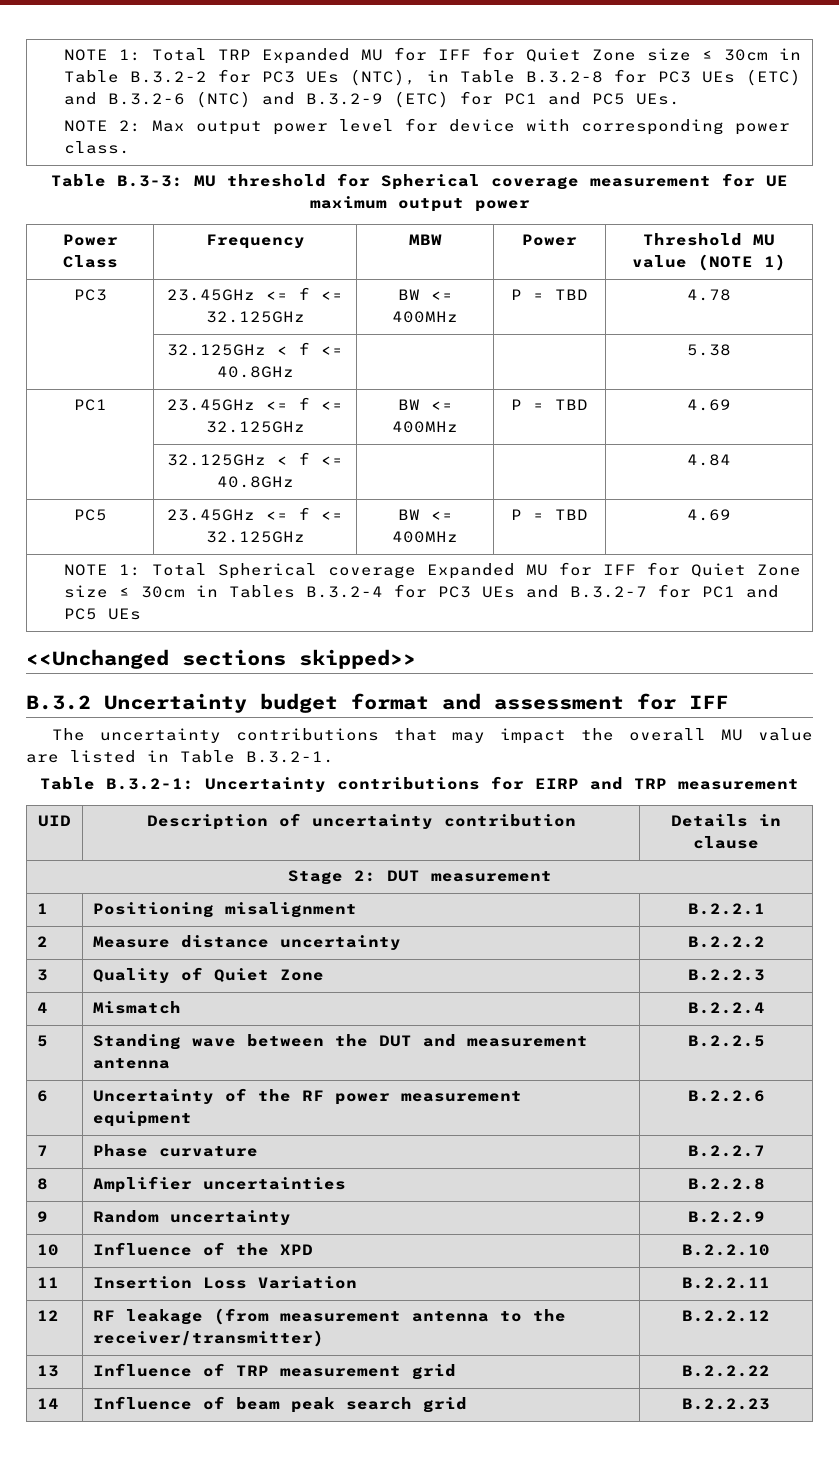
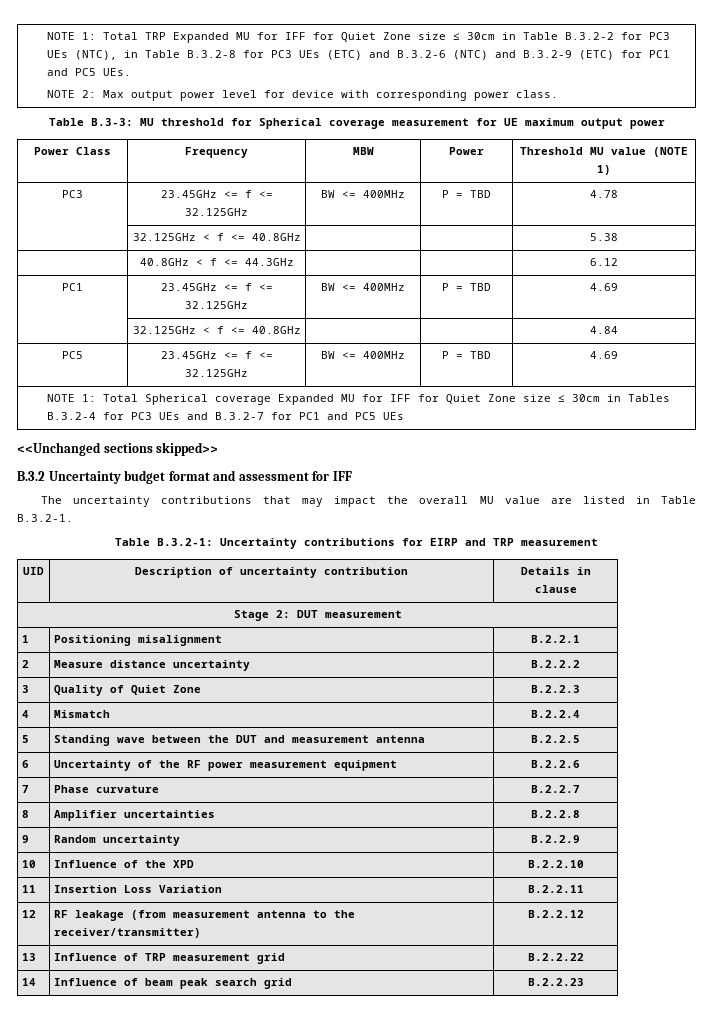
(731, 350) none -> [139,258,294,266] [590,258,618,266] // | 40.8GHz < f <= 44.3GHz | | | 6.12

